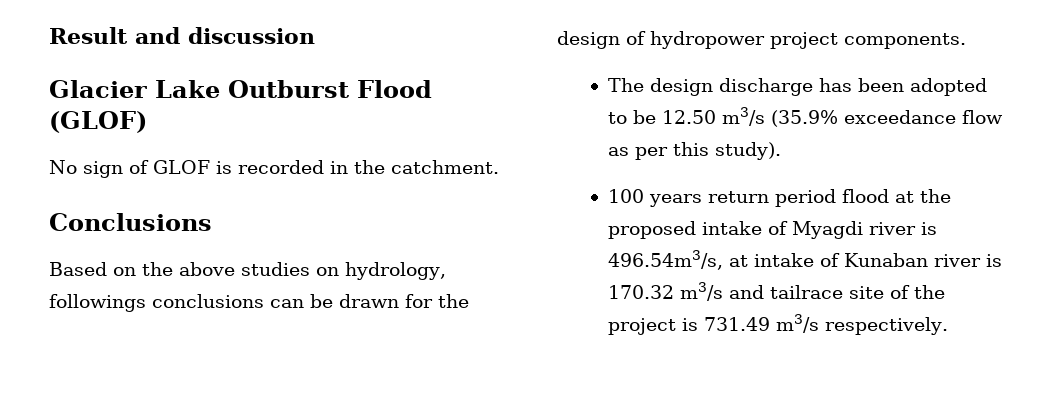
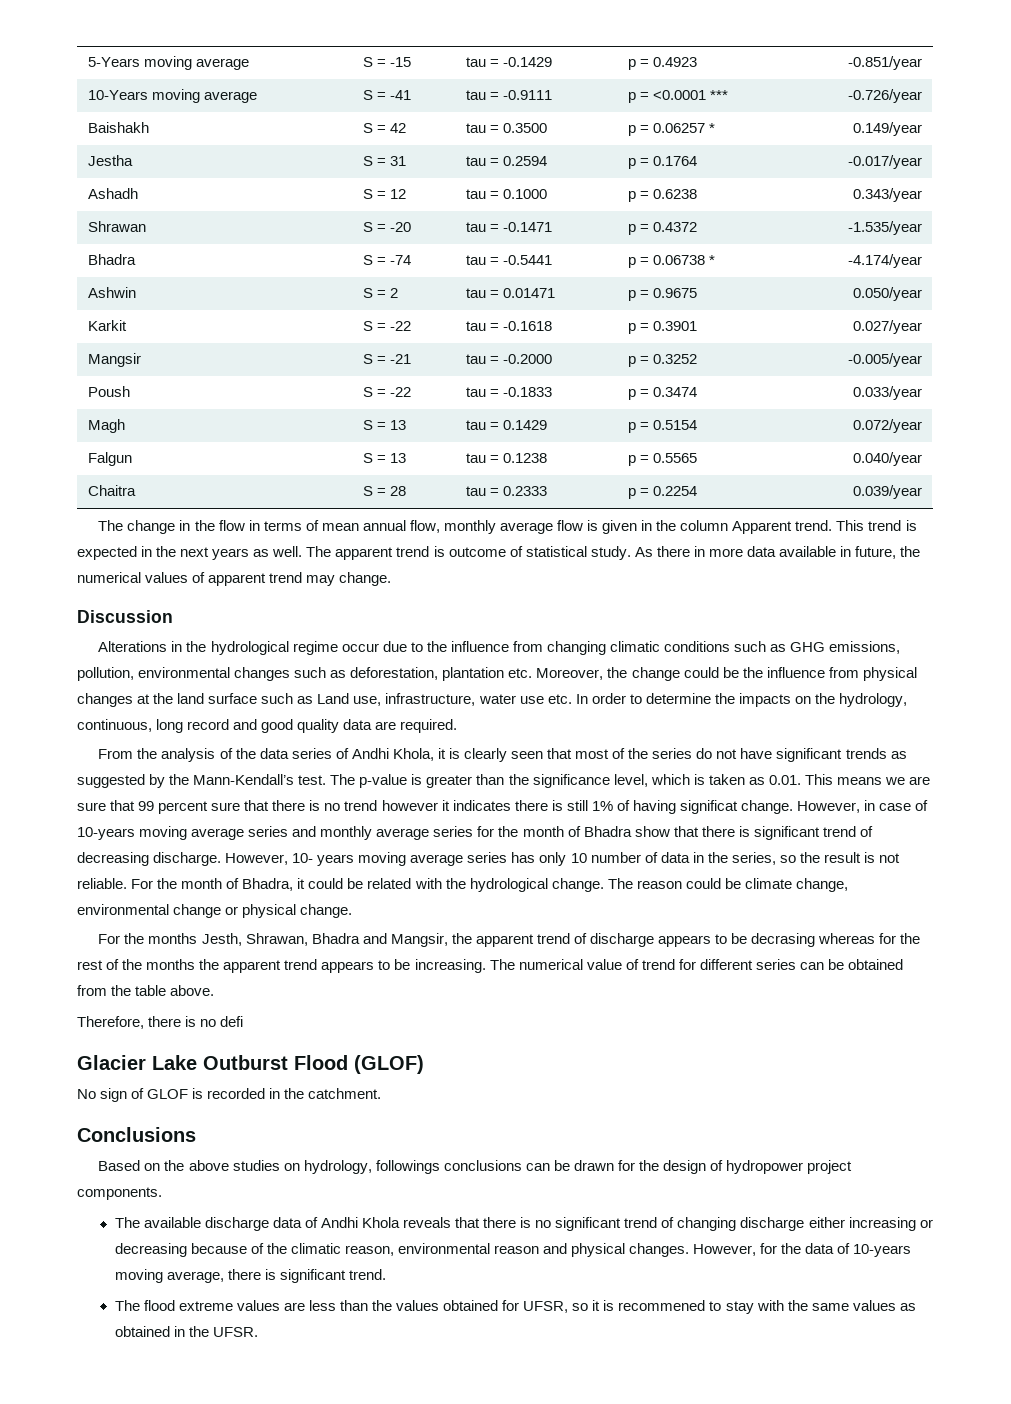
[49,27,315,44] Result and discussion -> [87,56,249,70] [362,57,411,67] [465,57,552,67] [627,57,697,70] [848,56,923,70] [87,89,257,103] [362,90,411,100] [465,90,552,100] [627,90,728,103] [848,89,923,103] [87,122,149,133] [362,123,406,133] [465,123,547,133] [627,123,715,136] [853,122,923,136] [87,155,133,166] [362,156,406,166] [465,156,547,166] [627,156,697,169] [848,155,923,169] [87,188,138,199] [362,189,406,199] [465,189,547,199] [627,189,697,202] [853,188,923,202] [87,221,146,232] [362,222,411,232] [465,222,552,232] [627,222,697,235] [848,221,923,235] [87,254,136,265] [362,255,411,265] [465,255,552,265] [627,255,715,268] [848,254,923,268] [87,287,136,298] [362,288,398,298] [465,288,555,298] [627,288,697,301] [853,287,923,301] [87,320,127,331] [362,321,411,331] [465,321,552,331] [627,321,697,334] [853,320,923,334] [87,353,141,367] [362,354,411,364] [465,354,552,364] [627,354,697,367] [848,353,923,367] [87,386,130,397] [362,387,411,397] [465,387,552,397] [627,387,697,400] [853,386,923,400] [87,419,125,433] [362,420,406,430] [465,420,547,430] [627,420,697,433] [853,419,923,433] [87,452,132,466] [362,453,406,463] [465,453,547,463] [627,453,697,466] [853,452,923,466] [87,485,136,496] [362,486,406,496] [465,486,547,496] [627,486,697,499] [853,485,923,499] [98,520,917,534] [77,546,921,560] [77,572,392,586] [77,610,173,623] [98,641,901,655] [77,667,917,681] [77,693,908,707] [77,719,458,733] [98,748,907,762] [77,774,931,788] [77,800,929,814] [77,826,873,840] [77,852,901,866] [77,878,848,892] [77,904,353,918] [98,933,921,947] [77,959,904,973] [77,985,215,996] [77,1016,244,1029] 5-Years moving average | S = -15 | tau = -0.1429 | p = 0.4923 | -0.851/year // 10-Years moving average | S = -41 | tau = -0.9111 | p = <0.0001 *** | -0.726/year // Baishakh | S = 42 | tau = 0.3500 | p = 0.06257 * | 0.149/year // Jestha | S = 31 | tau = 0.2594 | p = 0.1764 | -0.017/year // Ashadh | S = 12 | tau = 0.1000 | p = 0.6238 | 0.343/year // Shrawan | S = -20 | tau = -0.1471 | p = 0.4372 | -1.535/year // Bhadra | S = -74 | tau = -0.5441 | p = 0.06738 * | -4.174/year // Ashwin | S = 2 | tau = 0.01471 | p = 0.9675 | 0.050/year // Karkit | S = -22 | tau = -0.1618 | p = 0.3901 | 0.027/year // Mangsir | S = -21 | tau = -0.2000 | p = 0.3252 | -0.005/year // Poush | S = -22 | tau = -0.1833 | p = 0.3474 | 0.033/year // Magh | S = 13 | tau = 0.1429 | p = 0.5154 | 0.072/year // Falgun | S = 13 | tau = 0.1238 | p = 0.5565 | 0.040/year // Chaitra | S = 28 | tau = 0.2333 | p = 0.2254 | 0.039/year // The change in the flow in terms of mean annual flow, monthly average flow is given in the column Apparent trend. This trend is expected in the next years as well. The apparent trend is outcome of statistical study. As there in more data available in future, the numerical values of apparent trend may change. // Discussion // Alterations in the hydrological regime occur due to the influence from changing climatic conditions such as GHG emissions, pollution, environmental changes such as deforestation, plantation etc. Moreover, the change could be the influence from physical changes at the land surface such as Land use, infrastructure, water use etc. In order to determine the impacts on the hydrology, continuous, long record and good quality data are required. // From the analysis of the data series of Andhi Khola, it is clearly seen that most of the series do not have significant trends as suggested by the Mann-Kendall’s test. The p-value is greater than the significance level, which is taken as 0.01. This means we are sure that 99 percent sure that there is no trend however it indicates there is still 1% of having significat change. However, in case of 10-years moving average series and monthly average series for the month of Bhadra show that there is significant trend of decreasing discharge. However, 10- years moving average series has only 10 number of data in the series, so the result is not reliable. For the month of Bhadra, it could be related with the hydrological change. The reason could be climate change, environmental change or physical change. // For the months Jesth, Shrawan, Bhadra and Mangsir, the apparent trend of discharge appears to be decrasing whereas for the rest of the months the apparent trend appears to be increasing. The numerical value of trend for different series can be obtained from the table above. // Therefore, there is no defi
[649,78,987,96] [607,107,1003,127] [607,142,781,160] [607,189,951,207] [607,221,937,239] [607,250,1002,270] [607,282,945,301] [607,314,948,335] design discharge has been adopted to be 12.50 m3/s (35.9% exceedance flow as per this study). // 100 years return period flood at the proposed intake of Myagdi river is 496.54m3/s, at intake of Kunaban river is 170.32 m3/s and tailrace site of the project is 731.49 m3/s respectively. -> [143,1217,933,1231] [114,1243,912,1257] [114,1269,386,1283] [114,1300,916,1314] [114,1326,258,1337] available discharge data of Andhi Khola reveals that there is no significant trend of changing discharge either increasing or decreasing because of the climatic reason, environmental reason and physical changes. However, for the data of 10-years moving average, there is significant trend. // The flood extreme values are less than the values obtained for UFSR, so it is recommened to stay with the same values as obtained in the UFSR.

